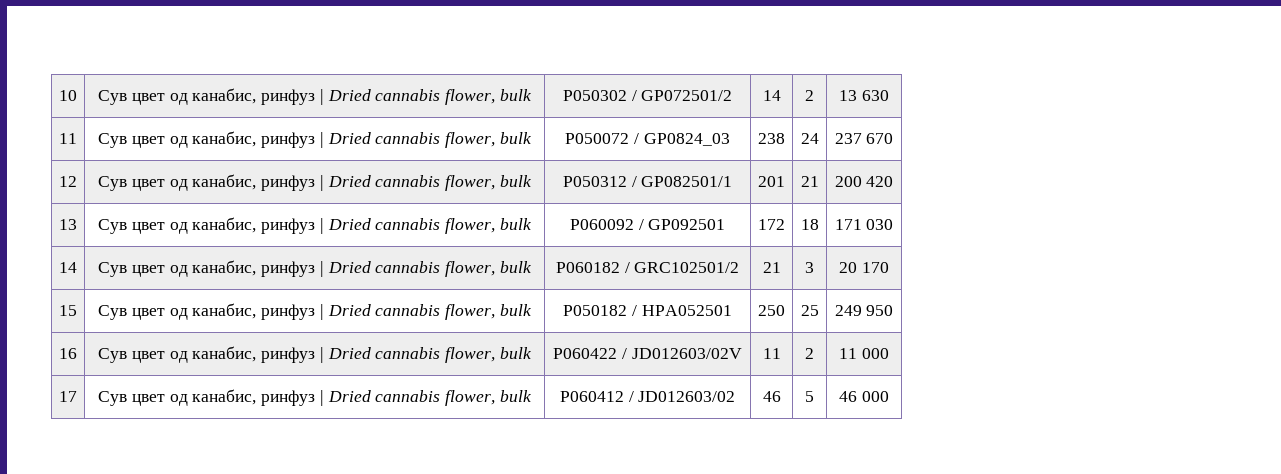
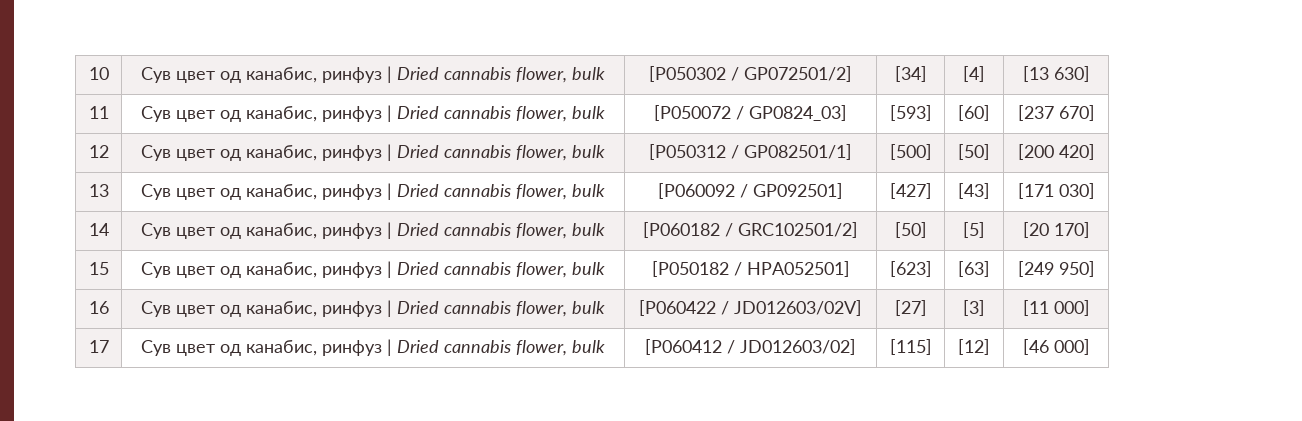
[562,90,733,101] [762,90,781,101] [805,90,814,101] [839,90,889,101] P050302 / GP072501/2 | 14 | 2 | 13 630 -> [649,66,852,82] [894,66,927,82] [963,66,985,82] [1022,66,1090,82] [P050302 / GP072501/2] | [34] | [4] | [13 630]
[565,133,730,146] [758,133,785,144] [800,133,819,144] [834,133,894,144] P050072 / GP0824_03 | 238 | 24 | 237 670 -> [654,105,847,121] [889,105,932,121] [958,105,990,121] [1017,105,1095,121] [P050072 / GP0824_03] | [593] | [60] | [237 670]
[562,176,733,187] [758,176,785,187] [800,176,819,187] [834,176,894,187] P050312 / GP082501/1 | 201 | 21 | 200 420 -> [649,144,852,160] [889,144,932,160] [958,144,990,160] [1017,144,1095,160] [P050312 / GP082501/1] | [500] | [50] | [200 420]
[569,219,726,230] [758,219,785,230] [800,219,819,230] [834,219,894,230] P060092 / GP092501 | 172 | 18 | 171 030 -> [658,183,843,199] [889,183,932,199] [958,183,990,199] [1017,183,1095,199] [P060092 / GP092501] | [427] | [43] | [171 030]
[555,262,740,273] [762,262,781,273] [805,262,814,273] [839,262,889,273] P060182 / GRC102501/2 | 21 | 3 | 20 170 -> [643,222,858,238] [894,222,927,238] [963,222,985,238] [1022,222,1090,238] [P060182 / GRC102501/2] | [50] | [5] | [20 170]
[563,305,732,316] [758,305,785,316] [800,305,819,316] [834,305,894,316] P050182 / HPA052501 | 250 | 25 | 249 950 -> [651,261,850,277] [889,261,932,277] [958,261,990,277] [1017,261,1095,277] [P050182 / HPA052501] | [623] | [63] | [249 950]
[553,348,742,359] [762,348,781,359] [805,348,814,359] [839,348,889,359] P060422 / JD012603/02V | 11 | 2 | 11 000 -> [639,300,862,316] [894,300,927,316] [963,300,985,316] [1022,300,1090,316] [P060422 / JD012603/02V] | [27] | [3] | [11 000]
[559,391,736,402] [762,391,781,402] [805,391,814,402] [839,391,889,402] P060412 / JD012603/02 | 46 | 5 | 46 000 -> [645,339,856,355] [889,339,932,355] [958,339,990,355] [1022,339,1090,355] [P060412 / JD012603/02] | [115] | [12] | [46 000]

